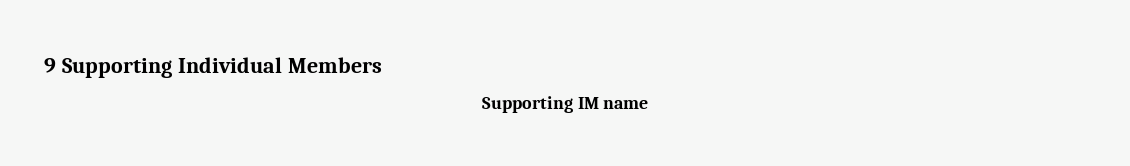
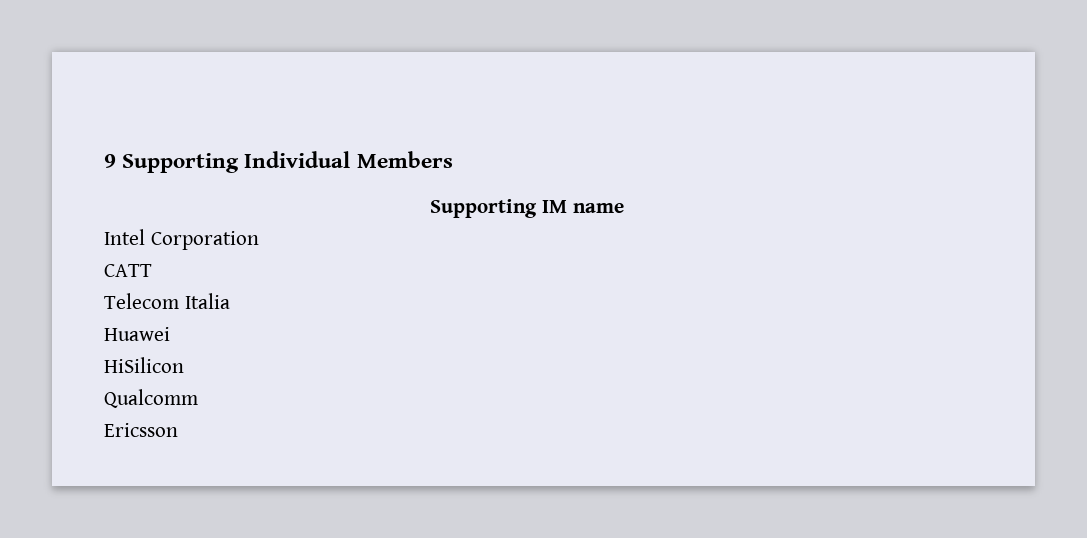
(649, 104) none -> [104,229,259,250] [104,264,152,277] [104,293,230,309] [104,327,170,341] [104,357,184,373] [104,389,198,408] [104,423,178,437] // Intel Corporation // CATT // Telecom Italia // Huawei // HiSilicon // Qualcomm // Ericsson

